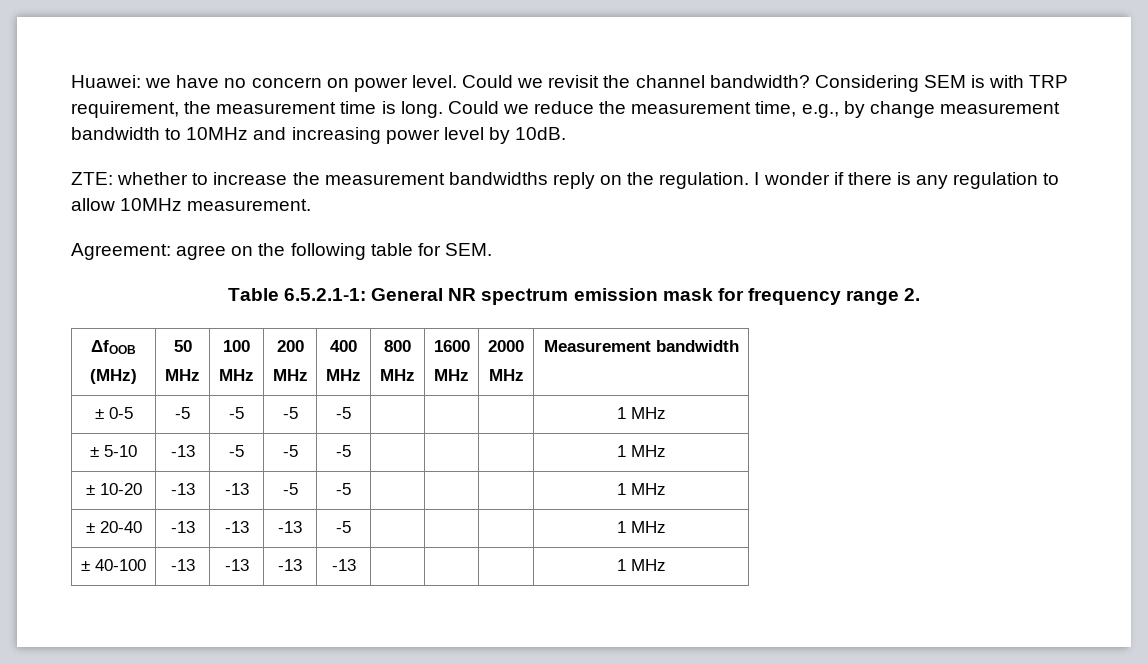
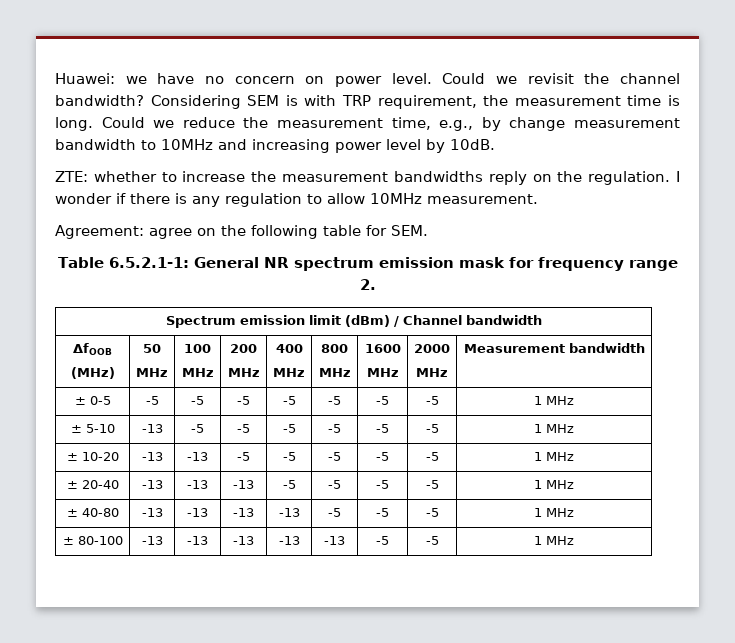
(921, 294) none -> [165,315,542,328] // Spectrum emission limit (dBm) / Channel bandwidth
(351, 413) | | -> [328,396,341,405] [376,396,389,405] [425,396,439,405] -5 | -5 | -5
(351, 451) | | -> [328,424,341,433] [376,424,389,433] [425,424,439,433] -5 | -5 | -5
(351, 489) | | -> [328,452,341,461] [376,452,389,461] [425,452,439,461] -5 | -5 | -5
[616,521,666,533] [81,559,146,571] [170,559,195,571] [224,559,249,571] [278,559,302,571] [331,559,356,571] [616,559,666,571] | | | 1 MHz // ± 40-100 | -13 | -13 | -13 | -13 | | | | 1 MHz -> [328,480,341,489] [376,480,389,489] [425,480,439,489] [534,480,574,489] [66,508,119,517] [141,508,163,517] [187,508,208,517] [233,508,254,517] [278,508,300,517] [328,508,341,517] [376,508,389,517] [425,508,439,517] [534,508,574,517] [62,536,123,545] [141,536,163,545] [187,536,208,545] [233,536,254,545] [278,536,300,545] [324,536,345,545] [376,536,389,545] [425,536,439,545] [534,536,574,545] -5 | -5 | -5 | 1 MHz // ± 40-80 | -13 | -13 | -13 | -13 | -5 | -5 | -5 | 1 MHz // ± 80-100 | -13 | -13 | -13 | -13 | -13 | -5 | -5 | 1 MHz

